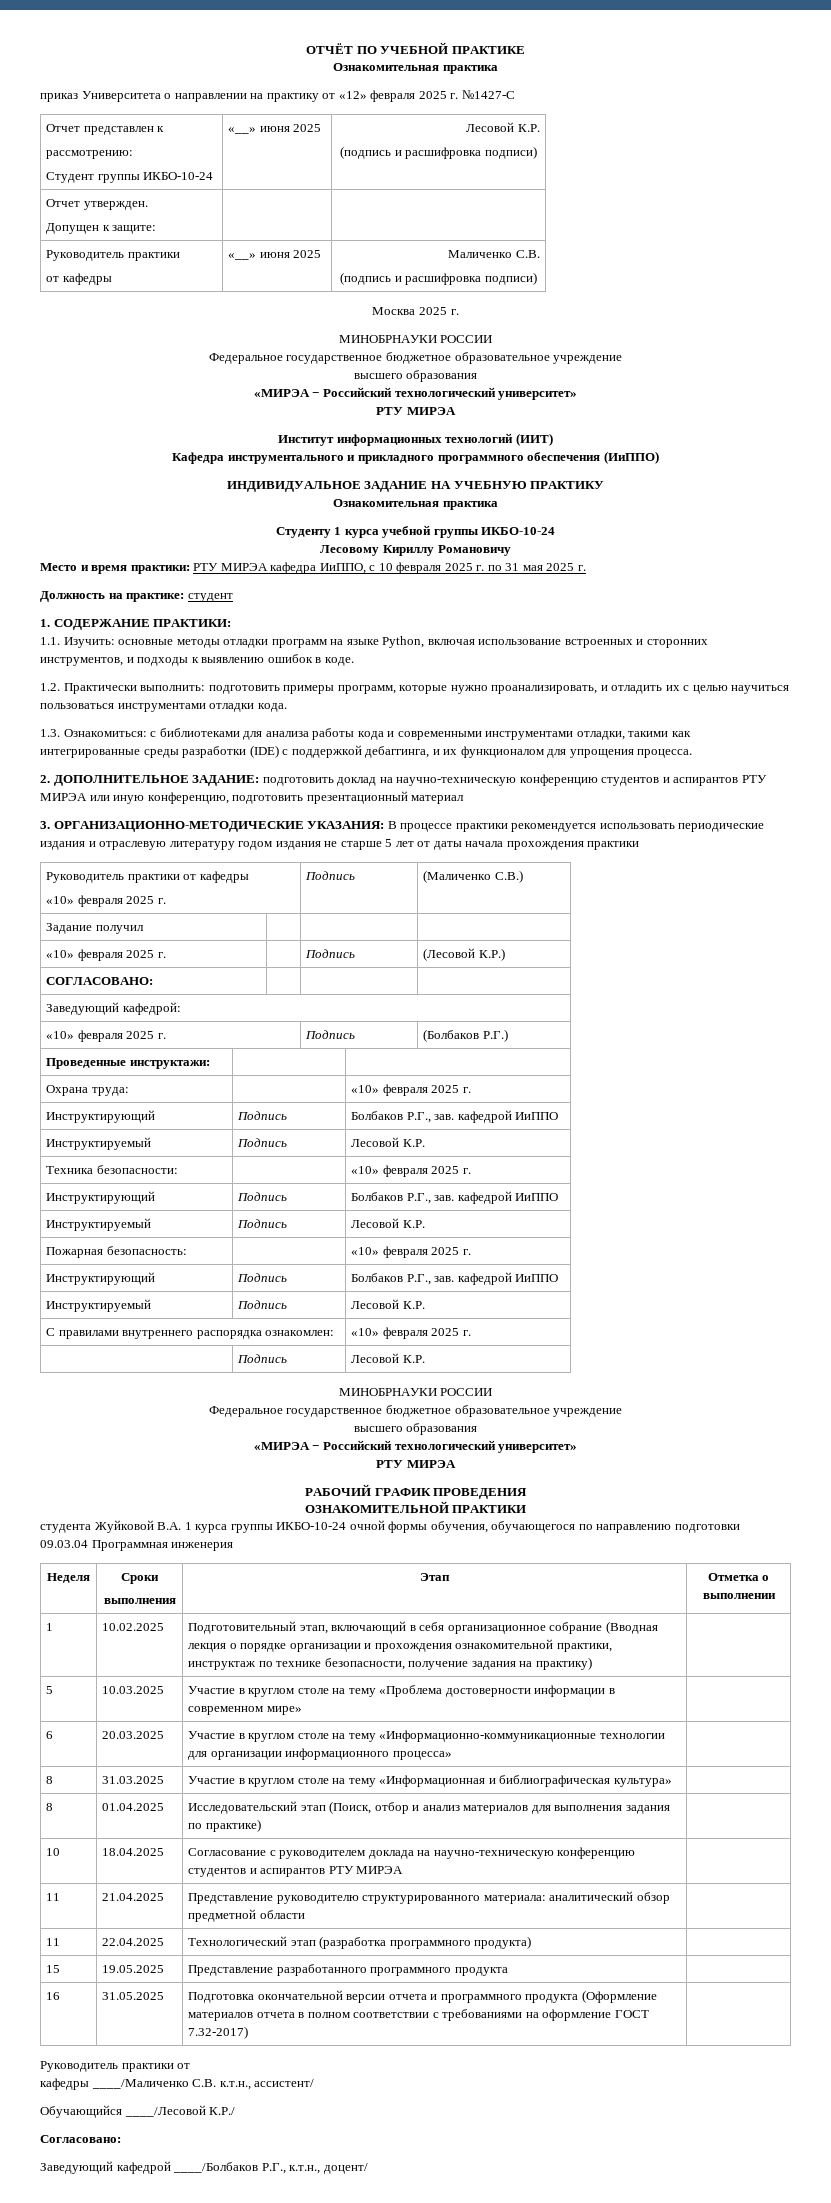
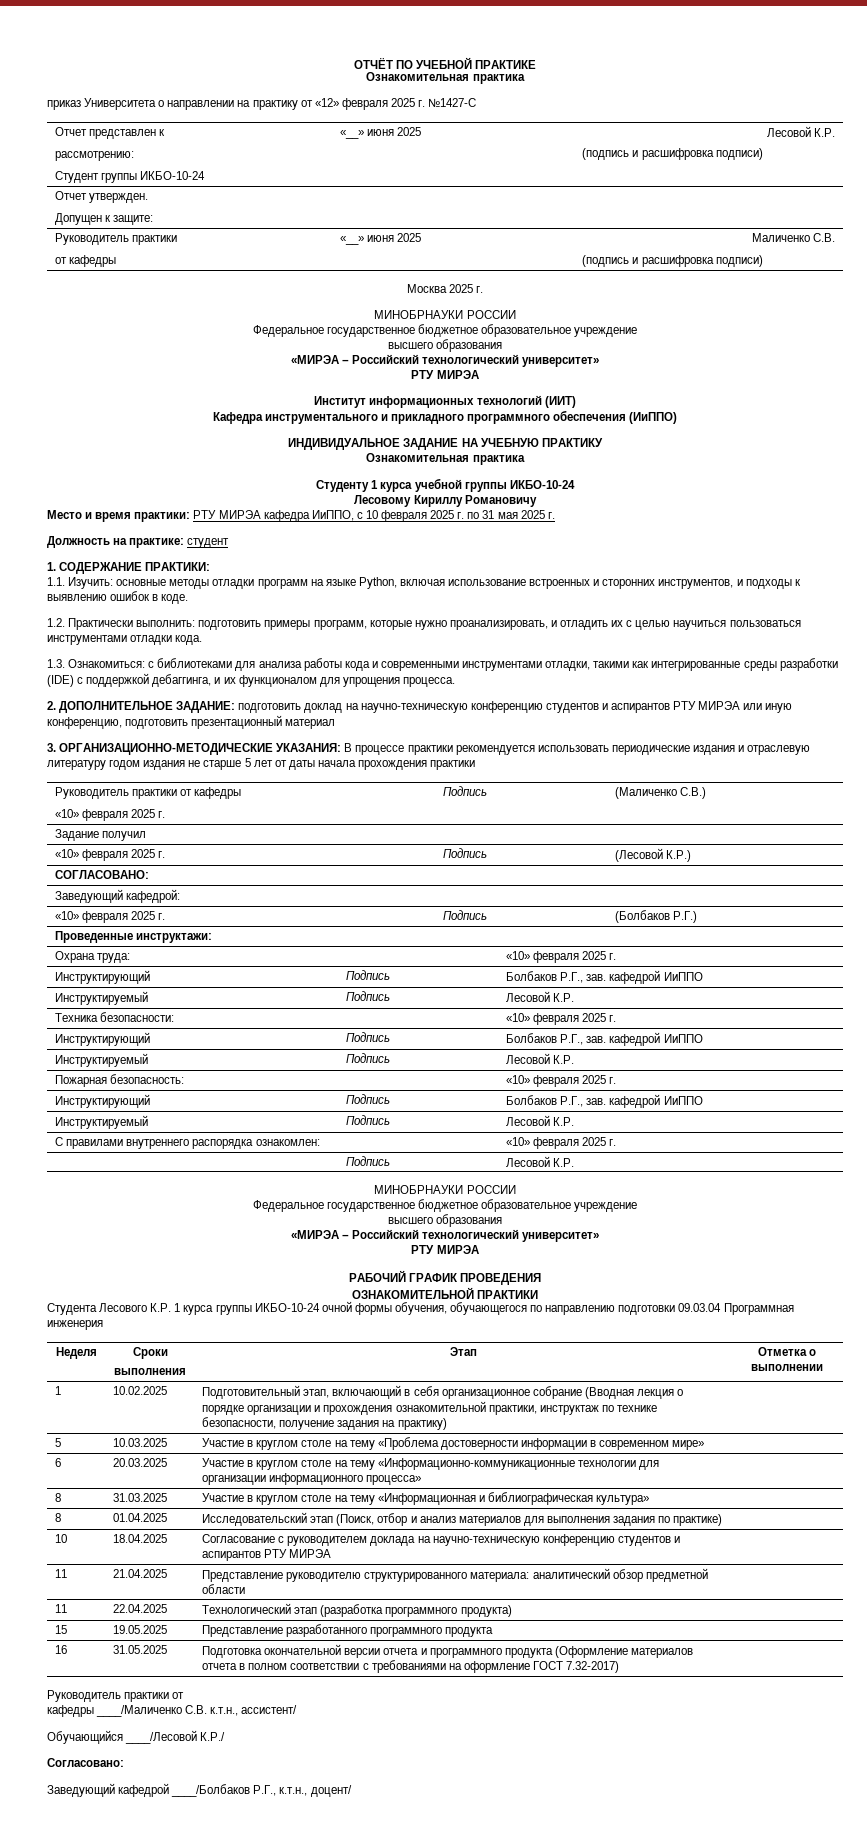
[40,1520,182,1533] студента Жуйковой В.А. -> [47,1303,172,1315] Студента Лесового К.Р.

